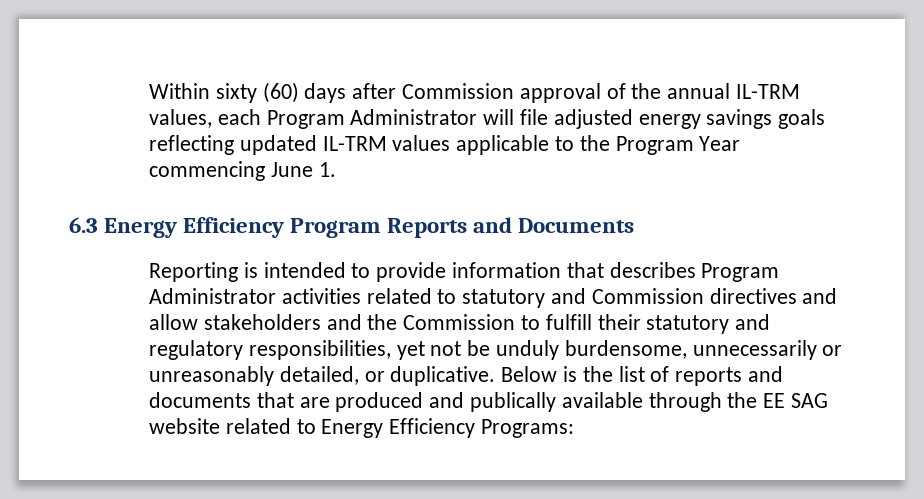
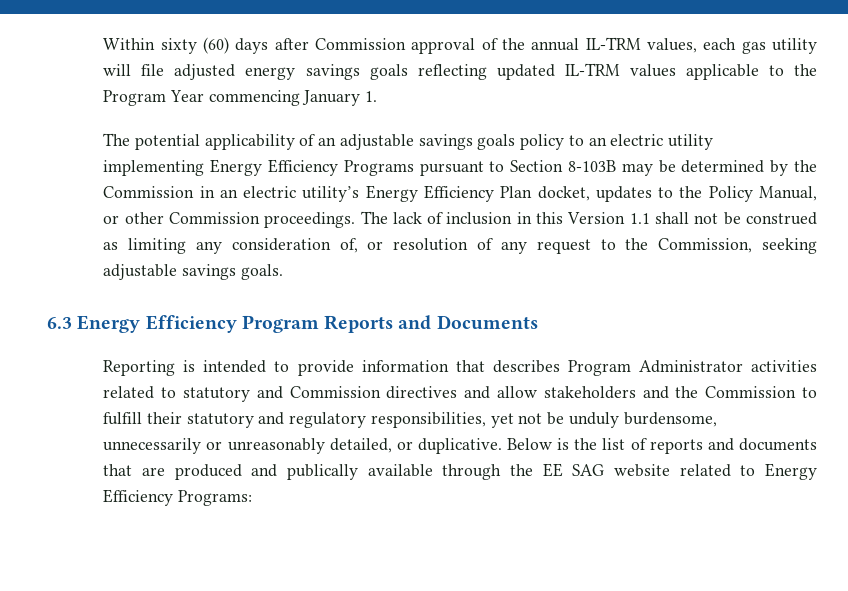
[266,109,478,129] Program Administrator -> [741,38,817,54] gas utility
[270,162,313,177] June -> [302,90,361,106] January
(336, 169) none -> [103,133,713,150] [103,159,818,176] [103,185,818,202] [103,211,817,228] [103,238,817,254] [103,264,283,280] // The potential applicability of an adjustable savings goals policy to an electric utility implementing Energy Efficiency Programs pursuant to Section 8-103B may be determined by the Commission in an electric utility’s Energy Efficiency Plan docket, updates to the Policy Manual, or other Commission proceedings. The lack of inclusion in this Version 1.1 shall not be construed as limiting any consideration of, or resolution of any request to the Commission, seeking adjustable savings goals.

